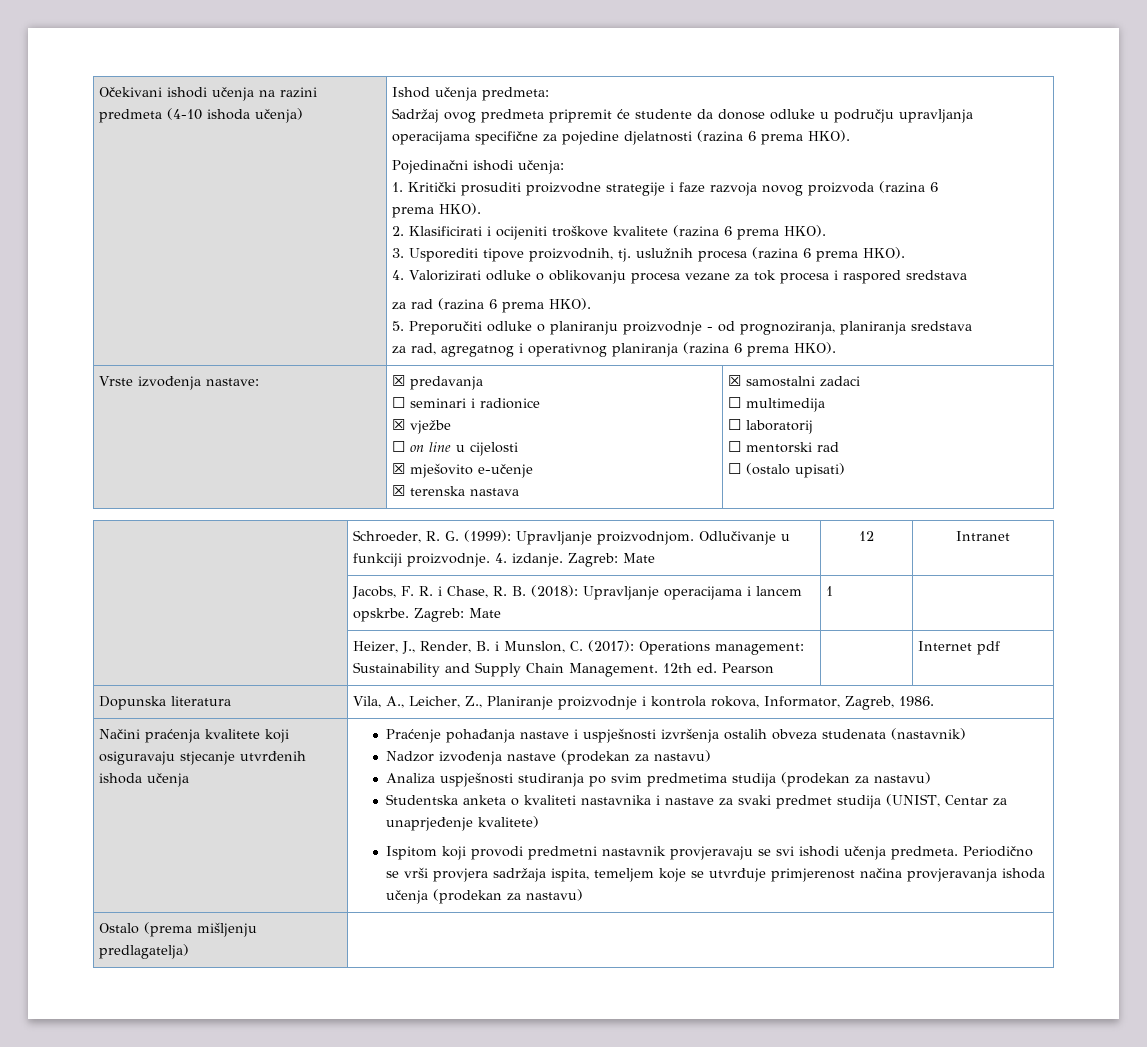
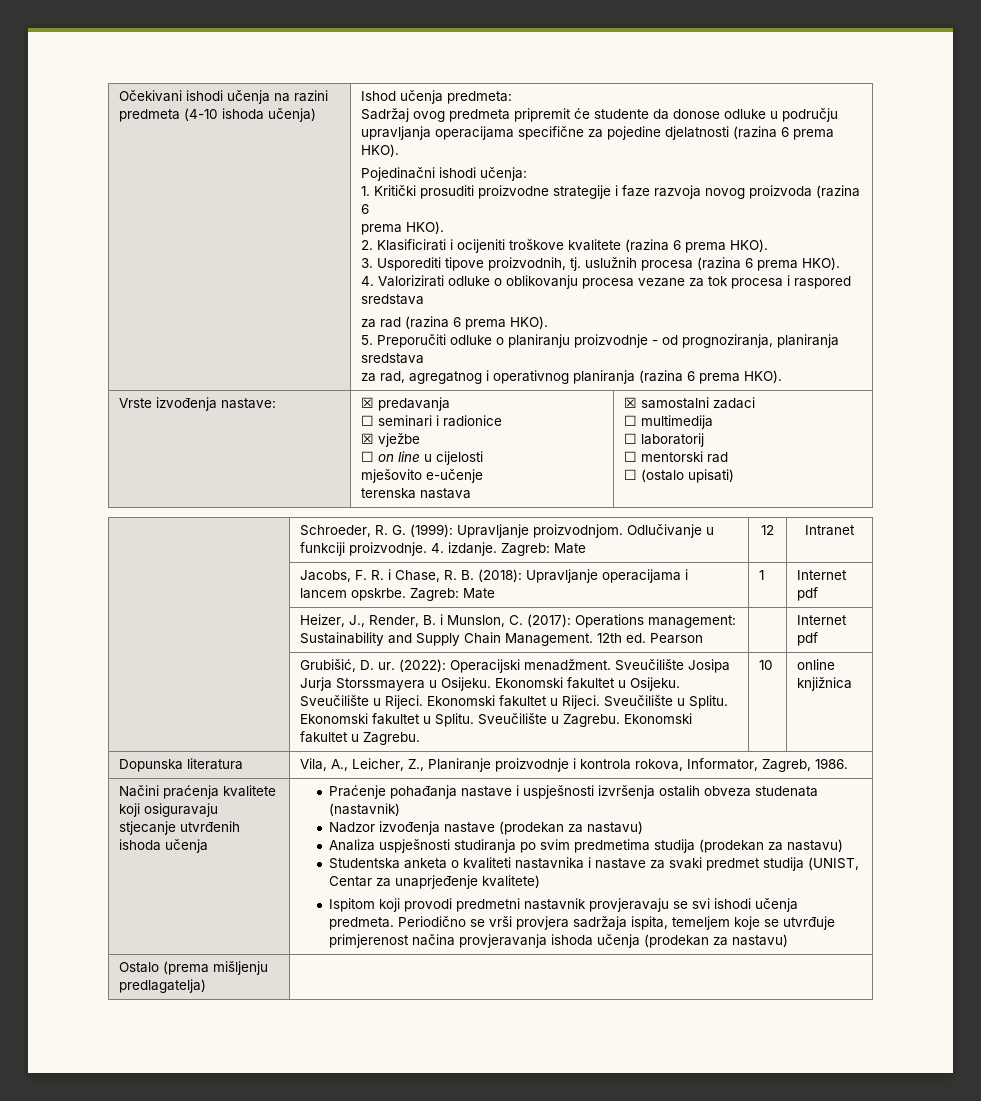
[392,463,406,474] ☒ -> (484, 458) none
[392,485,406,496] ☒ -> (484, 476) none
(834, 591) none -> [797,570,848,580] [797,587,819,601] Internet pdf
(1001, 648) none -> [300,659,731,673] [300,677,681,691] [300,695,729,709] [300,713,693,727] [300,731,421,745] [759,660,774,670] [797,659,836,670] [797,677,853,691] // | Grubišić, D. ur. (2022): Operacijski menadžment. Sveučilište Josipa Jurja Storssmayera u Osijeku. Ekonomski fakultet u Osijeku. Sveučilište u Rijeci. Ekonomski fakultet u Rijeci. Sveučilište u Splitu. Ekonomski fakultet u Splitu. Sveučilište u Zagrebu. Ekonomski fakultet u Zagrebu. | 10 | online knjižnica

